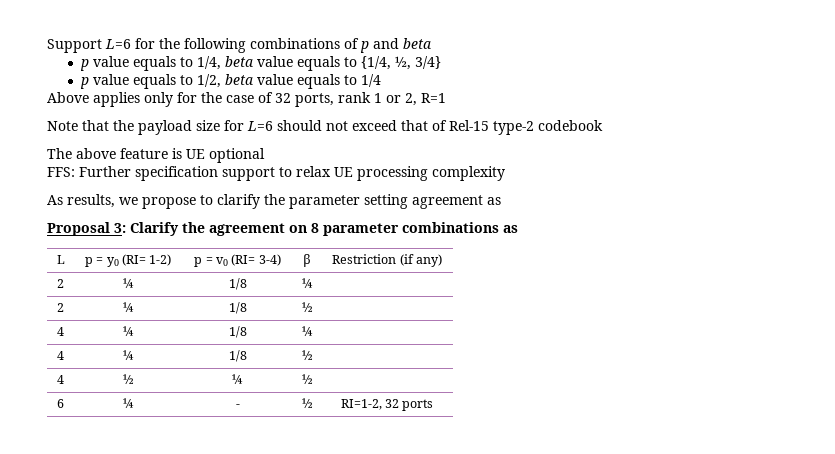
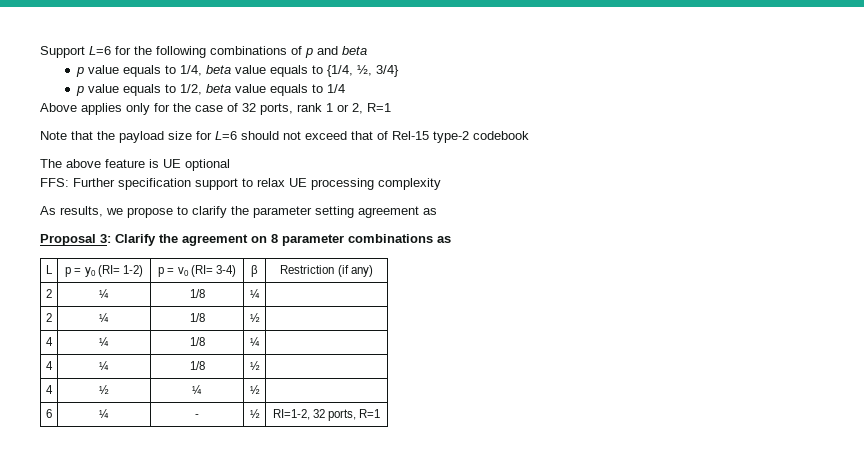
[402,399,434,411] ports -> [328,409,381,421] ports, R=1

